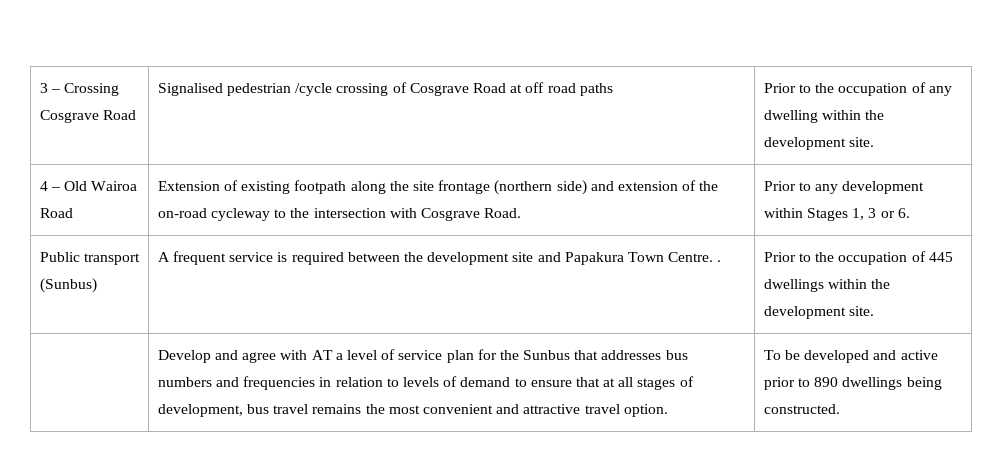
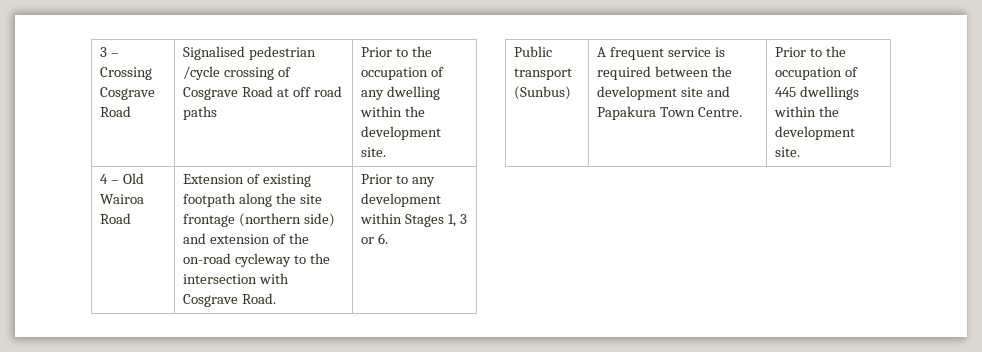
[717,260,722,262] . -> (743, 112) none
[157,349,688,363] [157,376,694,390] [157,404,668,417] [763,350,938,363] [763,377,942,390] [763,404,840,414] // | Develop and agree with AT a level of service plan for the Sunbus that addresses bus numbers and frequencies in relation to levels of demand to ensure that at all stages of development, bus travel remains the most convenient and attractive travel option. | To be developed and active prior to 890 dwellings being constructed. -> (801, 152) none

